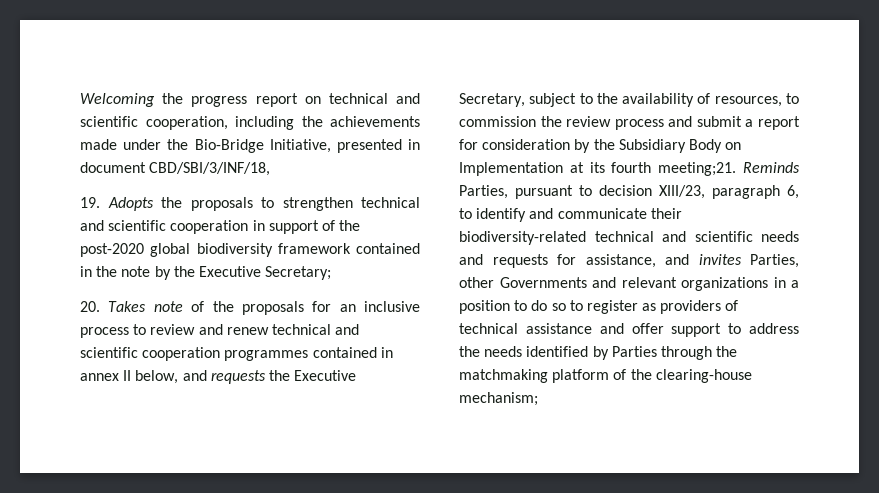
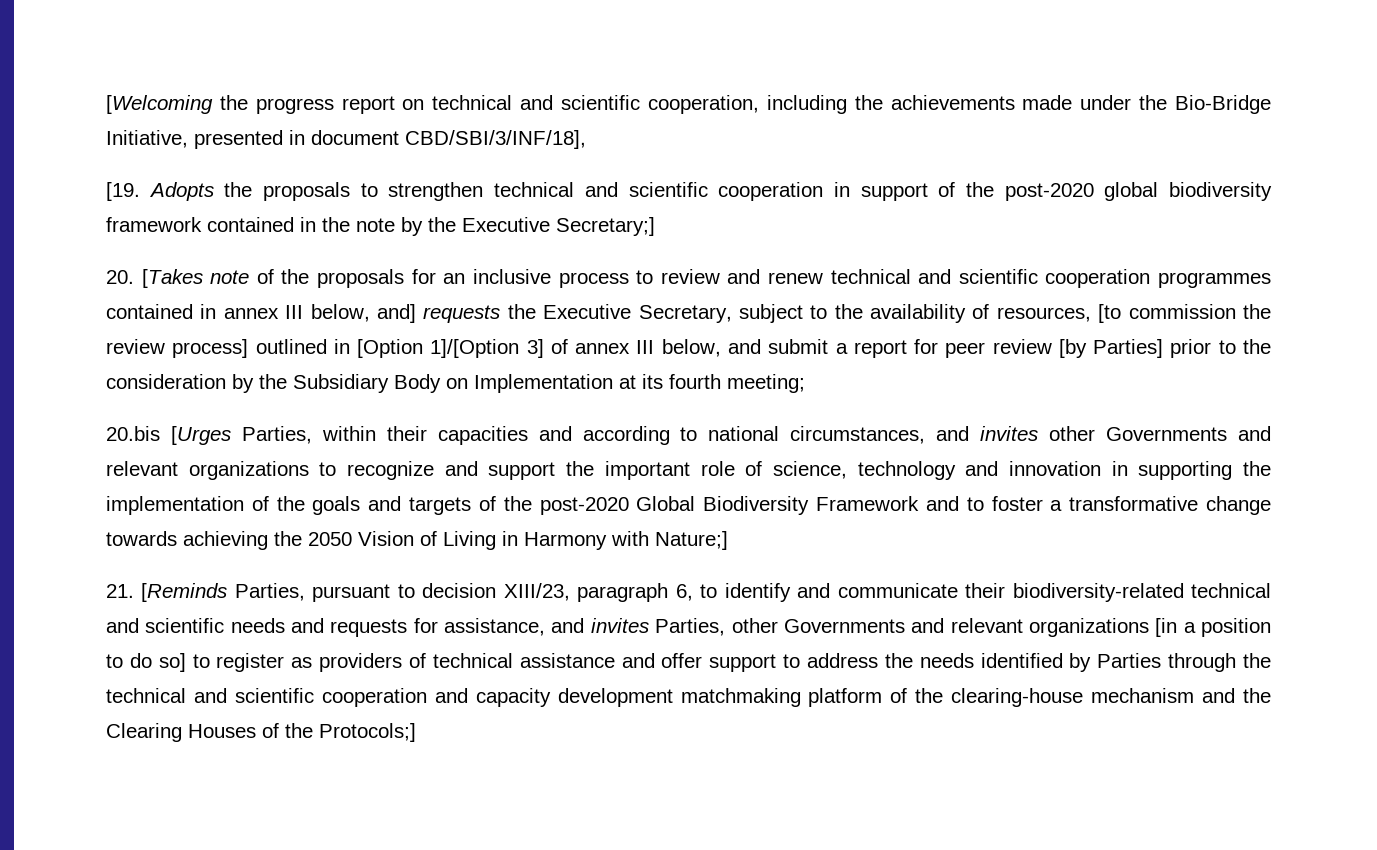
[80,93,155,107] Welcoming -> [106,95,213,114] [Welcoming
[149,162,271,176] [80,197,100,208] CBD/SBI/3/INF/18, // 19. -> [405,130,586,149] [106,182,140,201] CBD/SBI/3/INF/18], // [19.
[265,266,332,280] Secretary; -> [556,217,655,236] Secretary;]
[108,301,147,312] Takes -> [141,269,203,288] [Takes
[123,370,207,384] II below, and -> [285,304,416,323] III below, and]
[786,93,799,104] to -> [1098,304,1122,323] [to
[614,119,664,130] process -> [172,339,721,358] process] outlined in [Option 1]/[Option 3] of annex III below,
(478, 144) none -> [945,339,1271,358] peer review [by Parties] prior to the
[658,162,800,176] meeting;21. Reminds -> [727,374,805,393] [106,426,1271,445] [106,461,1271,480] [106,496,1272,515] [106,531,728,550] [106,583,228,602] meeting; // 20.bis [Urges Parties, within their capacities and according to national circumstances, and invites other Governments and relevant organizations to recognize and support the important role of science, technology and innovation in supporting the implementation of the goals and targets of the post-2020 Global Biodiversity Framework and to foster a transformative change towards achieving the 2050 Vision of Living in Harmony with Nature;] // 21. [Reminds
[773,277,786,288] in -> [1155,618,1178,637] [in
[551,303,566,311] so -> [158,653,186,672] so]
(738, 351) none -> [106,688,673,707] technical and scientific cooperation and capacity development
[459,392,538,406] mechanism; -> [1091,688,1271,703] [106,723,416,742] mechanism and the Clearing Houses of the Protocols;]

